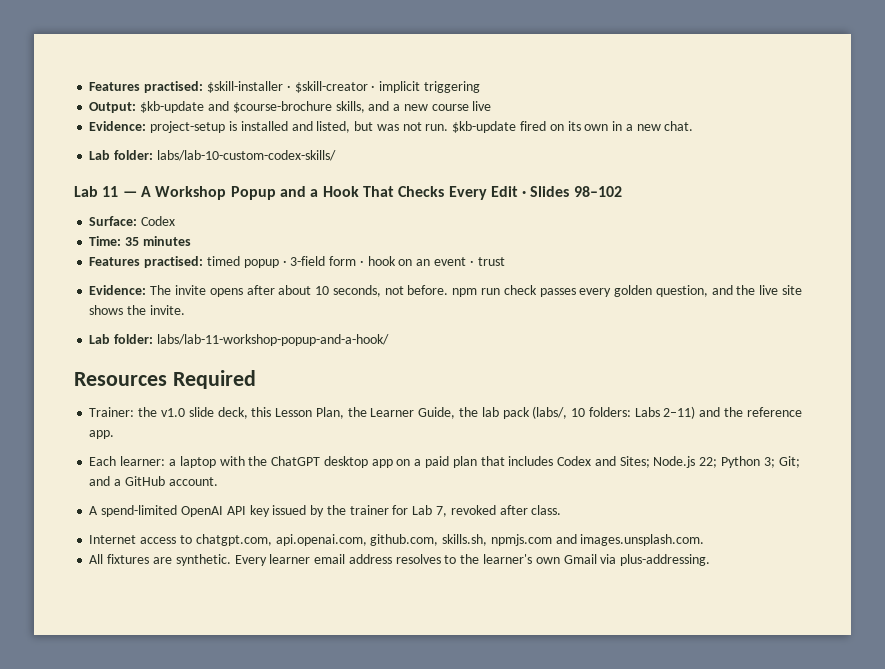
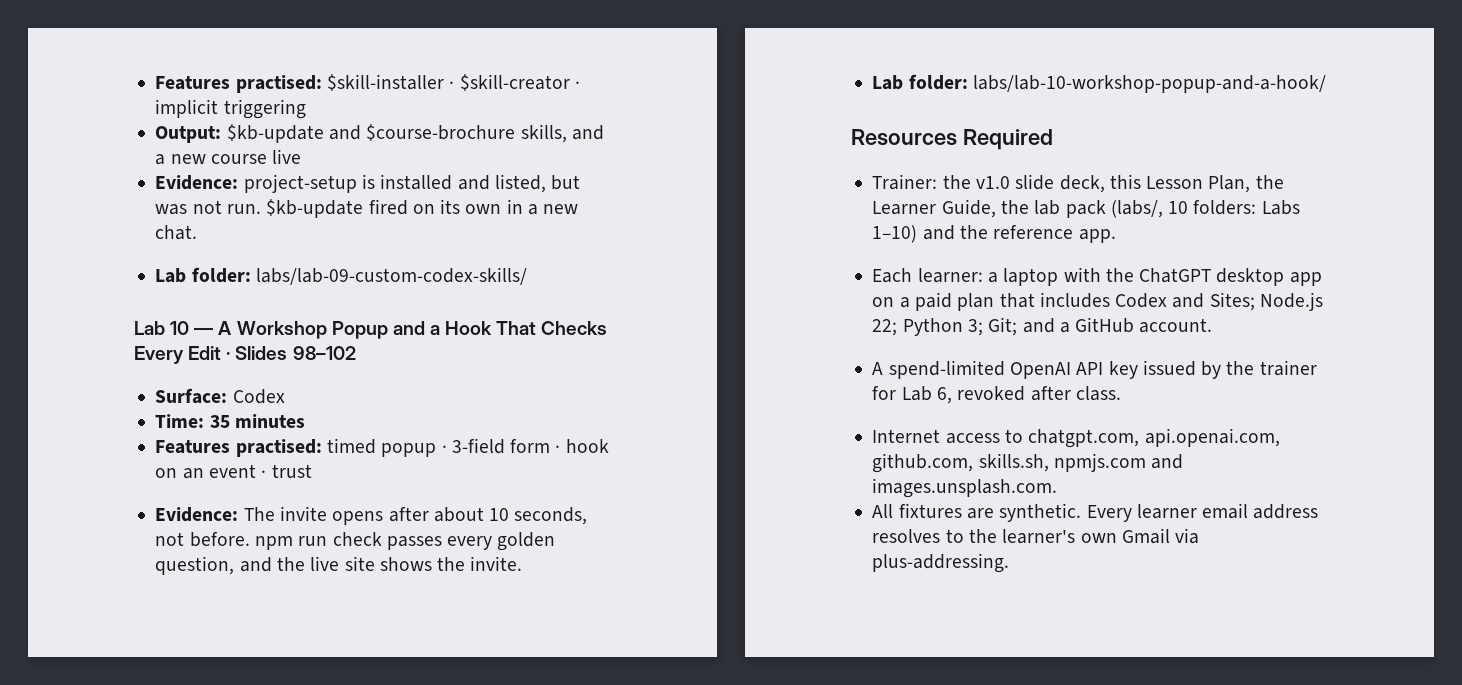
[156,150,336,161] [74,186,119,197] labs/lab-10-custom-codex-skills/ // Lab 11 -> [255,267,527,285] [134,321,190,335] labs/lab-09-custom-codex-skills/ // Lab 10
[156,334,389,346] labs/lab-11-workshop-popup-and-a-hook/ -> [972,75,1326,93] labs/lab-10-workshop-popup-and-a-hook/
[663,406,696,419] 2–11) -> [872,225,918,243] 1–10)
[435,506,447,517] 7, -> [936,387,952,404] 6,

